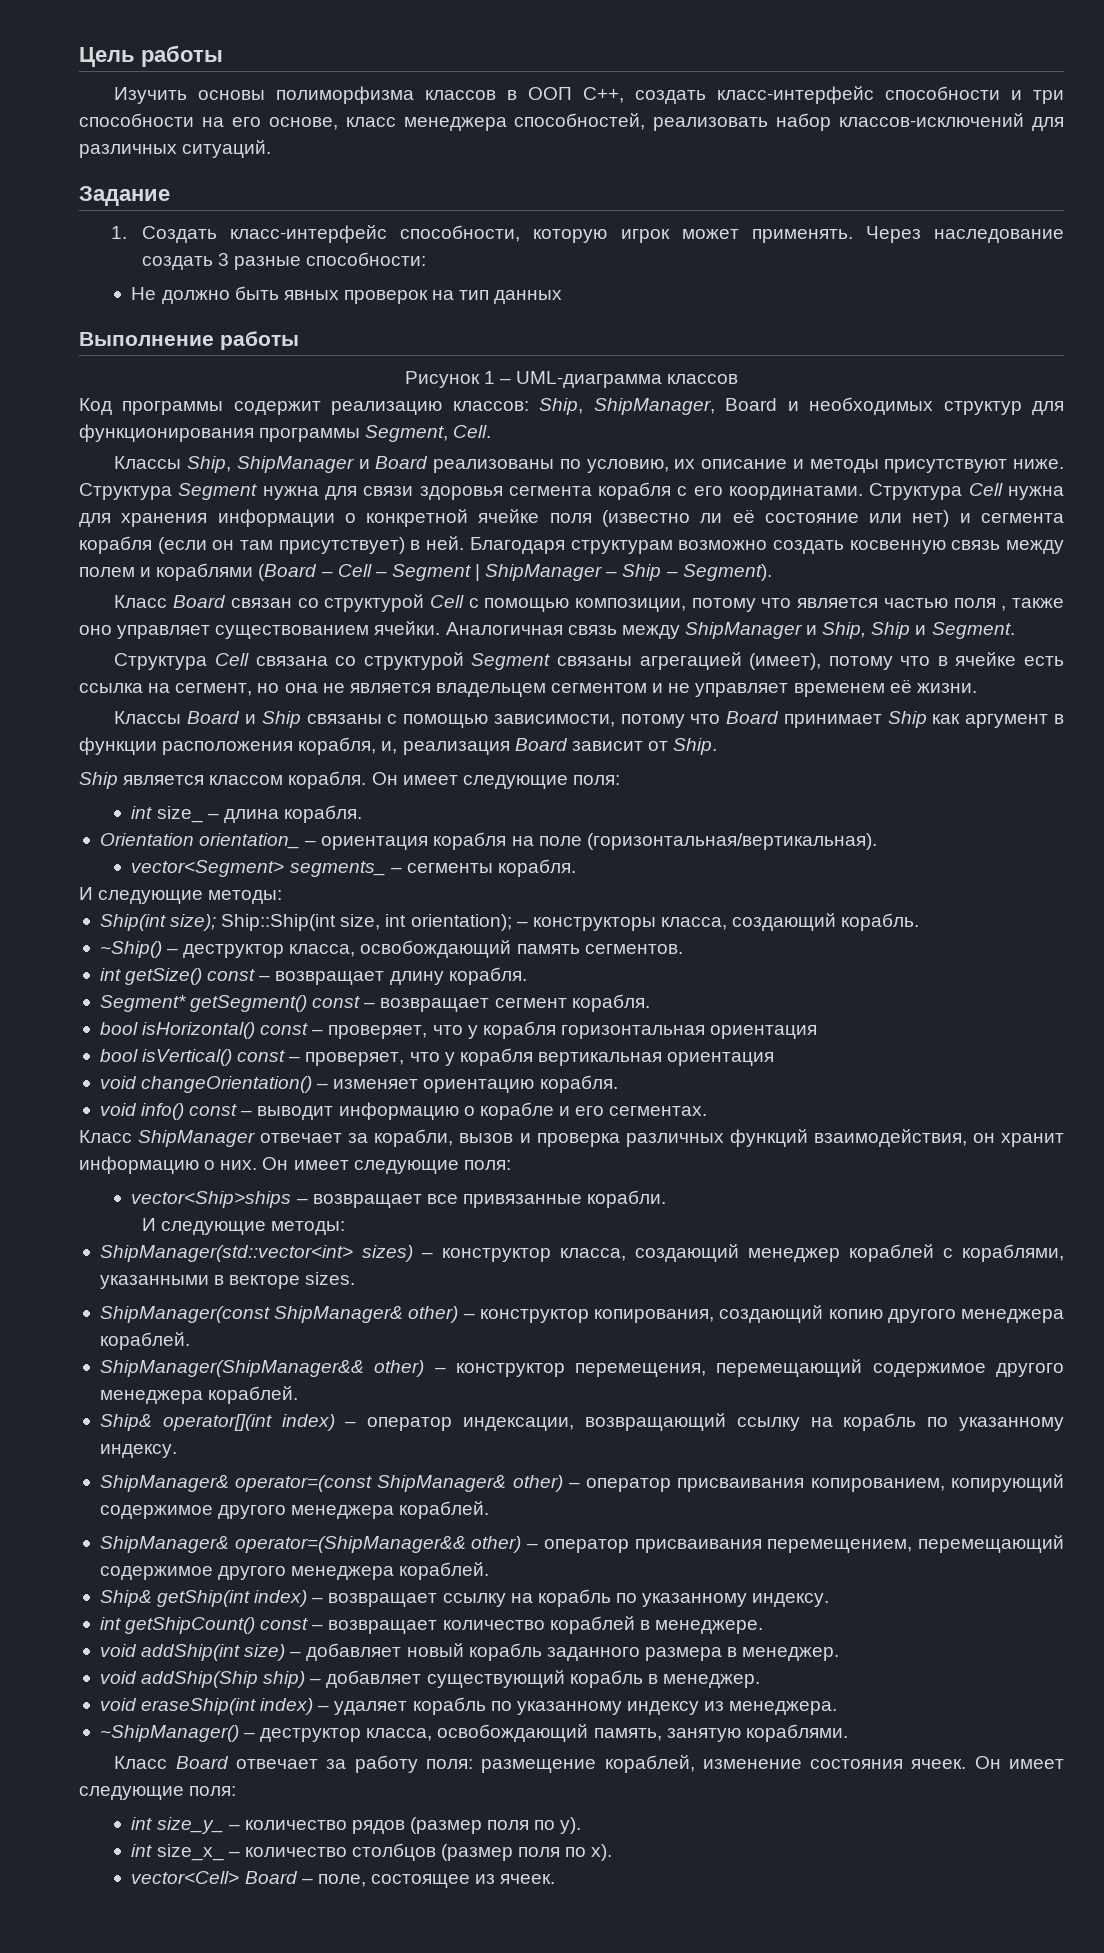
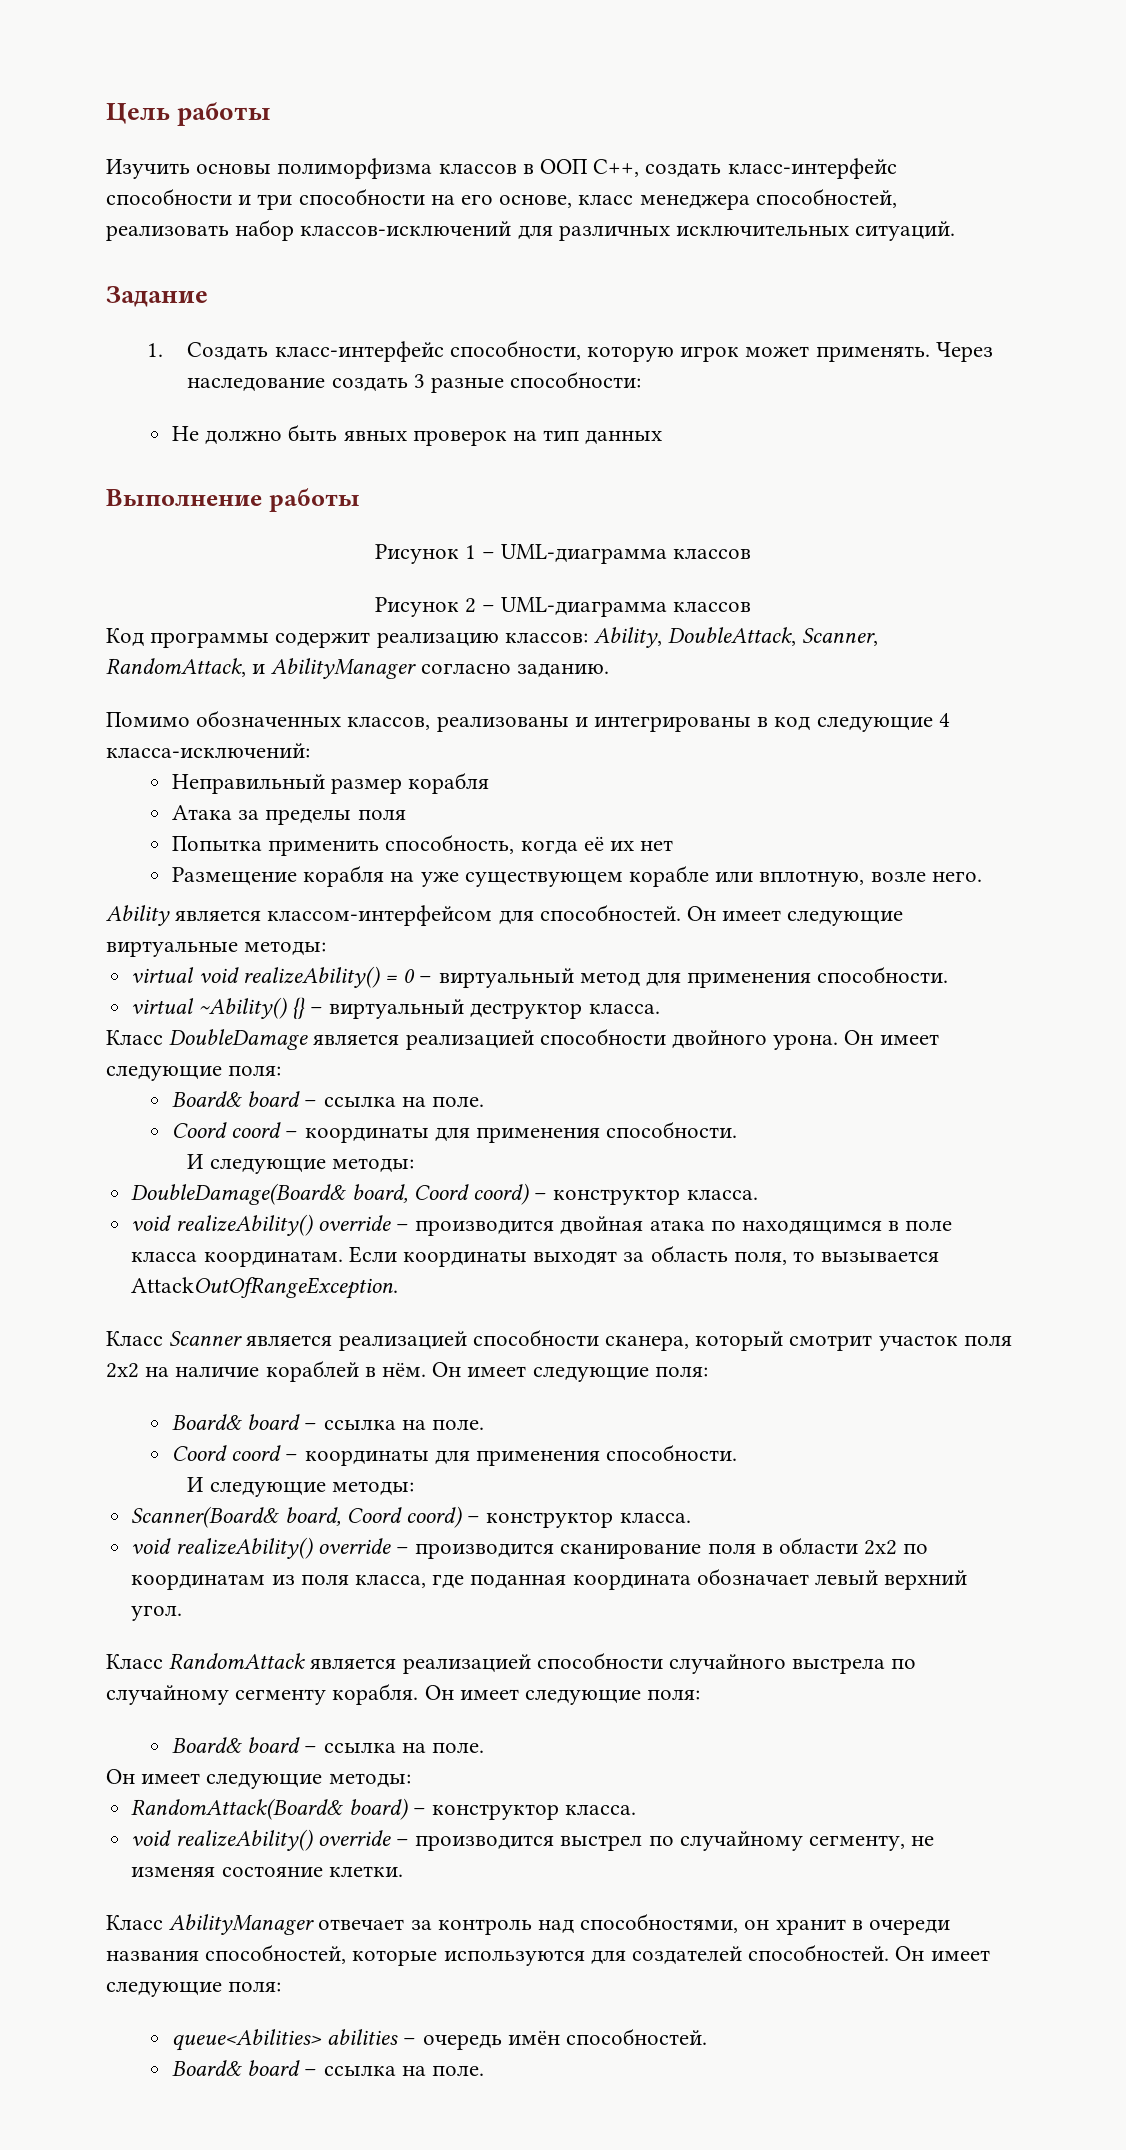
(177, 151) none -> [676,225,850,236] исключительных
(739, 379) none -> [374,597,752,617] // Рисунок 2 – UML-диаграмма классов
[539,397,1065,415] [79,424,492,442] [114,456,1065,473] [79,482,1064,500] [79,509,1065,527] [79,536,1065,554] [79,563,772,581] [114,594,1064,612] [79,621,1015,639] [114,652,1064,670] [79,679,977,697] [114,711,1065,728] [79,737,718,755] [79,772,284,789] Ship, ShipManager, Board и необходимых структур для функционирования программы Segment, Cell. // Классы Ship, ShipManager и Board реализованы по условию, их описание и методы присутствуют ниже. Структура Segment нужна для связи здоровья сегмента корабля с его координатами. Структура Cell нужна для хранения информации о конкретной ячейке поля (известно ли её состояние или нет) и сегмента корабля (если он там присутствует) в ней. Благодаря структурам возможно создать косвенную связь между полем и кораблями (Board – Cell – Segment | ShipManager – Ship – Segment). // Класс Board связан со структурой Cell с помощью композиции, потому что является частью поля , также оно управляет существованием ячейки. Аналогичная связь между ShipManager и Ship, Ship и Segment. // Структура Cell связана со структурой Segment связаны агрегацией (имеет), потому что в ячейке есть ссылка на сегмент, но она не является владельцем сегментом и не управляет временем её жизни. // Классы Board и Ship связаны с помощью зависимости, потому что Board принимает Ship как аргумент в функции расположения корабля, и, реализация Board зависит от Ship. // Ship является классом -> [594,627,879,648] [106,658,609,679] [106,710,950,732] [106,743,310,758] [171,772,490,794] [171,805,406,825] [171,834,674,856] [171,865,982,887] [106,904,904,926] [106,941,327,957] [131,966,949,988] [131,997,660,1019] [106,1028,939,1050] [106,1065,282,1081] [171,1091,485,1107] [171,1121,738,1143] [187,1154,414,1174] [131,1183,758,1205] [131,1214,953,1236] [131,1245,940,1267] [131,1277,399,1299] [106,1329,1012,1351] [106,1360,708,1382] [171,1414,485,1430] [171,1444,738,1466] [187,1477,414,1497] [131,1506,691,1528] [131,1537,929,1559] [131,1568,968,1590] [131,1605,183,1621] [106,1652,917,1674] [106,1685,327,1705] Ability, DoubleAttack, Scanner, RandomAttack, и AbilityManager согласно заданию. // Помимо обозначенных классов, реализованы и интегрированы в код следующие 4 класса-исключений: // Неправильный размер корабля // Атака за пределы поля // Попытка применить способность, когда её их нет // Размещение корабля на уже существующем корабле или вплотную, возле него. // Ability является классом-интерфейсом для способностей. Он имеет следующие виртуальные методы: // virtual void realizeAbility() = 0 – виртуальный метод для применения способности. // virtual ~Ability() {} – виртуальный деструктор класса. // Класс DoubleDamage является реализацией способности двойного урона. Он имеет следующие поля: // Board& board – ссылка на поле. // Coord coord – координаты для применения способности. // И следующие методы: // DoubleDamage(Board& board, Coord coord) – конструктор класса. // void realizeAbility() override – производится двойная атака по находящимся в поле класса координатам. Если координаты выходят за область поля, то вызывается AttackOutOfRangeException. // Класс Scanner является реализацией способности сканера, который смотрит участок поля 2x2 на наличие кораблей в нём. Он имеет следующие поля: // Board& board – ссылка на поле. // Coord coord – координаты для применения способности. // И следующие методы: // Scanner(Board& board, Coord coord) – конструктор класса. // void realizeAbility() override – производится сканирование поля в области 2x2 по координатам из поля класса, где поданная координата обозначает левый верхний угол. // Класс RandomAttack является реализацией способности случайного выстрела по случайному сегменту
[131,805,362,823] [99,832,877,850] [131,859,576,877] [79,887,283,904] [99,913,920,931] [99,940,683,958] [99,967,527,985] [99,994,650,1012] [99,1021,818,1039] [99,1048,775,1066] [99,1075,618,1093] [99,1102,708,1120] [79,1129,1064,1147] [79,1156,511,1174] [131,1190,667,1208] [142,1218,346,1235] [99,1244,1065,1262] [99,1272,356,1289] [99,1305,1064,1323] [99,1332,190,1350] [99,1359,1064,1377] [99,1386,299,1404] [99,1413,1065,1431] [99,1444,177,1458] [99,1474,1064,1492] [99,1501,490,1519] [99,1535,1064,1553] [99,1562,490,1580] [99,1589,830,1607] [99,1616,763,1634] [99,1643,840,1661] [99,1670,760,1688] [99,1697,838,1715] [99,1724,848,1742] [114,1755,1064,1773] [79,1786,237,1800] [131,1817,582,1834] [131,1843,613,1861] [131,1871,556,1888] int size_ – длина корабля. // Orientation orientation_ – ориентация корабля на поле (горизонтальная/вертикальная). // vector<Segment> segments_ – сегменты корабля. // И следующие методы: // Ship(int size); Ship::Ship(int size, int orientation); – конструкторы класса, создающий корабль. // ~Ship() – деструктор класса, освобождающий память сегментов. // int getSize() const – возвращает длину корабля. // Segment* getSegment() const – возвращает сегмент корабля. // bool isHorizontal() const – проверяет, что у корабля горизонтальная ориентация // bool isVertical() const – проверяет, что у корабля вертикальная ориентация // void changeOrientation() – изменяет ориентацию корабля. // void info() const – выводит информацию о корабле и его сегментах. // Класс ShipManager отвечает за корабли, вызов и проверка различных функций взаимодействия, он хранит информацию о них. Он имеет следующие поля: // vector<Ship>ships – возвращает все привязанные корабли. // И следующие методы: // ShipManager(std::vector<int> sizes) – конструктор класса, создающий менеджер кораблей с кораблями, указанными в векторе sizes. // ShipManager(const ShipManager& other) – конструктор копирования, создающий копию другого менеджера кораблей. // ShipManager(ShipManager&& other) – конструктор перемещения, перемещающий содержимое другого менеджера кораблей. // Ship& operator[](int index) – оператор индексации, возвращающий ссылку на корабль по указанному индексу. // ShipManager& operator=(const ShipManager& other) – оператор присваивания копированием, копирующий содержимое другого менеджера кораблей. // ShipManager& operator=(ShipManager&& other) – оператор присваивания перемещением, перемещающий содержимое другого менеджера кораблей. // Ship& getShip(int index) – возвращает ссылку на корабль по указанному индексу. // int getShipCount() const – возвращает количество кораблей в менеджере. // void addShip(int size) – добавляет новый корабль заданного размера в менеджер. // void addShip(Ship ship) – добавляет существующий корабль в менеджер. // void eraseShip(int index) – удаляет корабль по указанному индексу из менеджера. // ~ShipManager() – деструктор класса, освобождающий память, занятую кораблями. // Класс Board отвечает за работу поля: размещение кораблей, изменение состояния ячеек. Он имеет следующие поля: // int size_y_ – количество рядов (размер поля по y). // int size_x_ – количество столбцов (размер поля по x). // vector<Cell> Board – поле, состоящее из ячеек. -> [171,1737,485,1753] [106,1769,411,1789] [131,1798,637,1820] [131,1829,935,1851] [131,1866,403,1877] [106,1913,951,1935] [106,1944,990,1966] [106,1981,282,1997] [171,2028,708,2051] [171,2060,485,2076] Board& board – ссылка на поле. // Он имеет следующие методы: // RandomAttack(Board& board) – конструктор класса. // void realizeAbility() override – производится выстрел по случайному сегменту, не изменяя состояние клетки. // Класс AbilityManager отвечает за контроль над способностями, он хранит в очереди названия способностей, которые используются для создателей способностей. Он имеет следующие поля: // queue<Abilities> abilities – очередь имён способностей. // Board& board – ссылка на поле.

